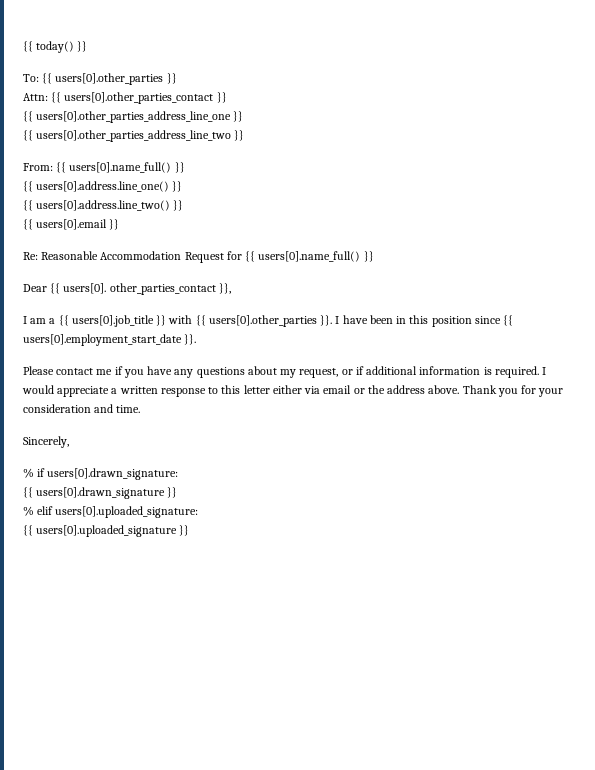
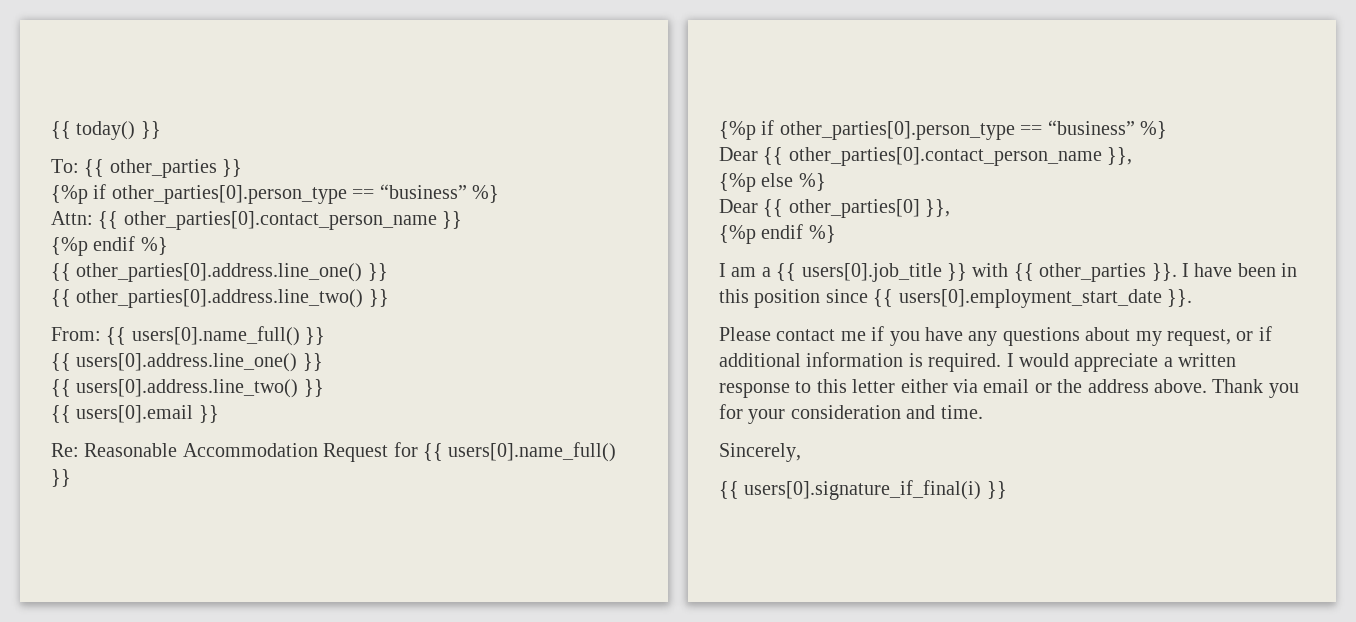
[55,73,177,85] [23,92,227,104] [23,111,244,123] [23,130,232,142] users[0].other_parties }} // Attn: {{ users[0].other_parties_contact }} // {{ users[0].other_parties_address_line_one }} // {{ users[0].other_parties_address_line_two -> [109,159,243,178] [51,184,499,204] [51,211,463,230] [51,236,168,256] [51,263,388,282] [51,289,364,308] other_parties }} // {%p if other_parties[0].person_type == “business” %} // Attn: {{ other_parties[0].contact_person_name }} // {%p endif %} // {{ other_parties[0].address.line_one() }} // {{ other_parties[0].address.line_two()
[23,283,231,295] // Dear {{ users[0]. other_parties_contact }}, -> [719,120,1167,140] [719,147,1133,166] [719,173,826,192] [719,199,951,218] [719,224,836,244] // {%p if other_parties[0].person_type == “business” %} // Dear {{ other_parties[0].contact_person_name }}, // {%p else %} // Dear {{ other_parties[0] }}, // {%p endif %}
[208,315,317,327] users[0].other_parties -> [1039,263,1147,282] other_parties
[23,468,179,480] [23,487,178,499] [23,506,199,518] [23,525,190,537] // % if users[0].drawn_signature: // {{ users[0].drawn_signature }} // % elif users[0].uploaded_signature: // {{ users[0].uploaded_signature }} -> [719,480,1007,500] // {{ users[0].signature_if_final(i) }}

